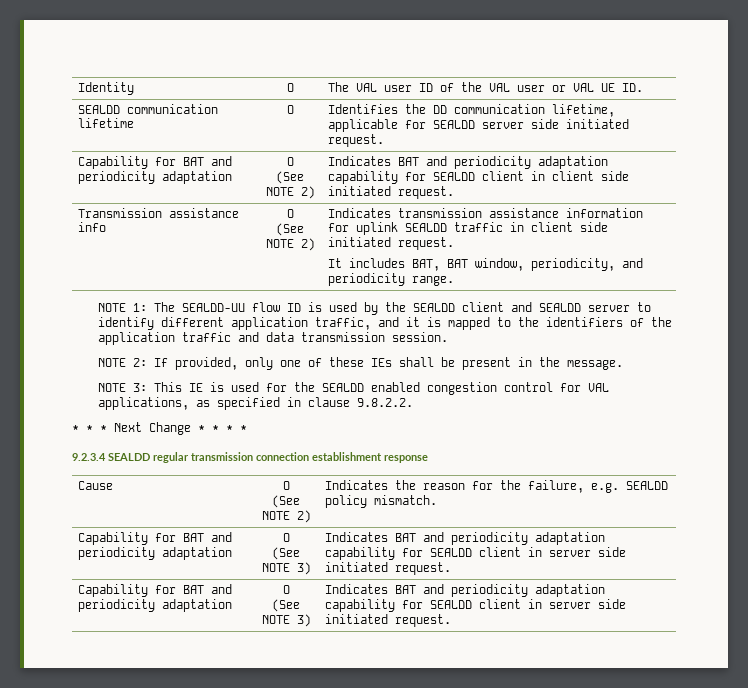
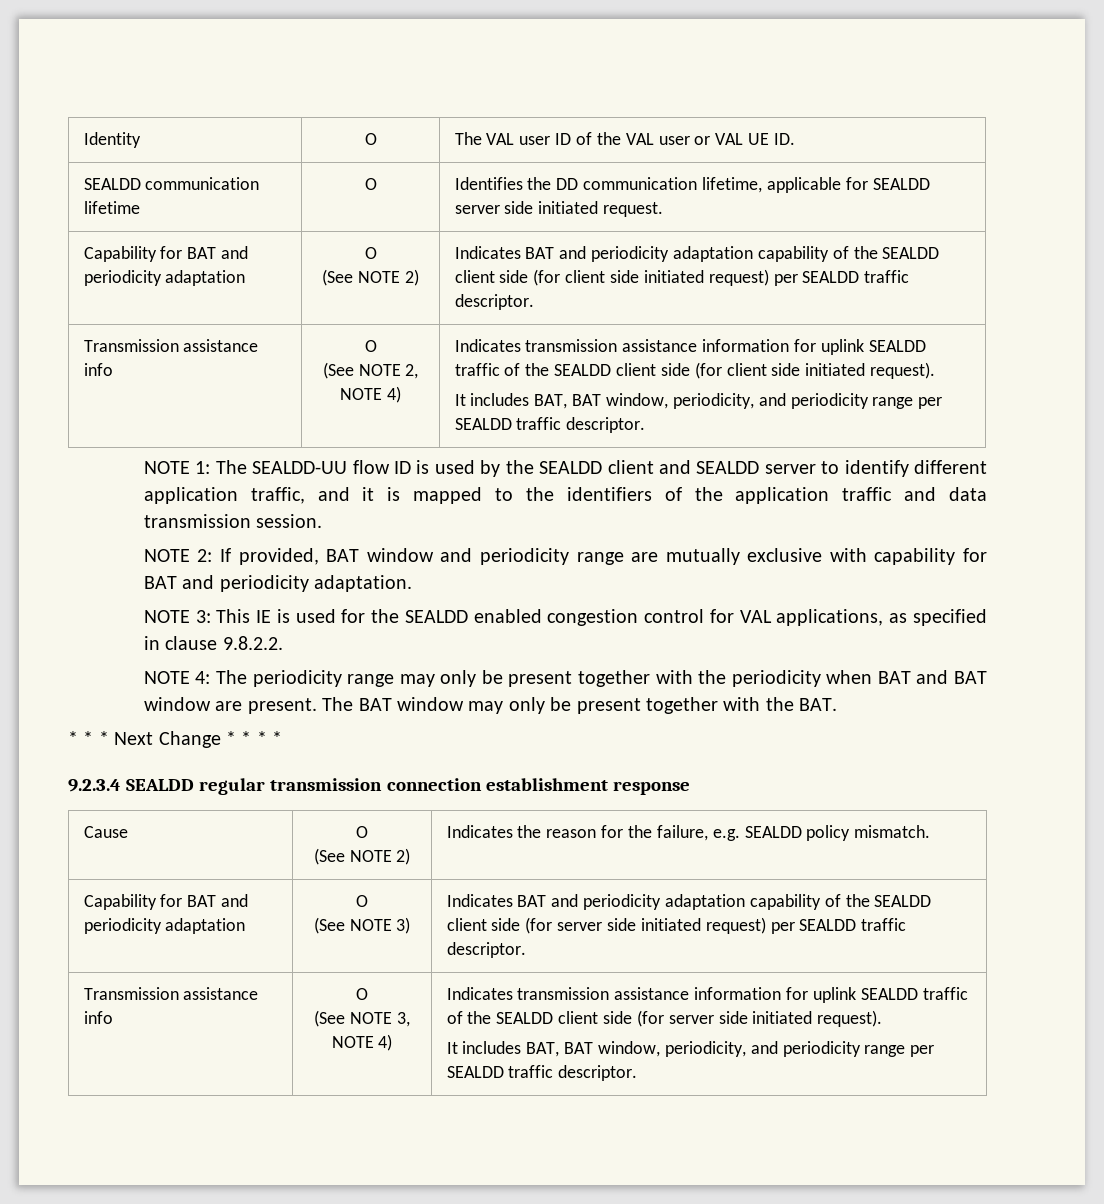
[404,171,629,181] [327,186,454,199] [77,208,239,218] [77,222,106,232] [286,209,294,218] [276,223,304,236] [265,238,315,251] [327,208,643,218] [327,222,608,235] [327,237,454,250] [327,258,643,271] [327,273,454,286] for SEALDD client in client side initiated request. // Transmission assistance info | O // (See NOTE 2) | Indicates transmission assistance information for uplink SEALDD traffic in client side initiated request. // It includes BAT, BAT window, periodicity, and periodicity range. -> [832,246,940,259] [454,269,910,286] [454,294,534,310] [83,339,259,352] [83,363,113,376] [364,340,377,352] [322,362,419,379] [340,386,401,403] [454,339,926,355] [454,362,936,379] [454,393,943,409] [454,417,646,433] of the SEALDD client side (for client side initiated request) per SEALDD traffic descriptor. // Transmission assistance info | O // (See NOTE 2, NOTE 4) | Indicates transmission assistance information for uplink SEALDD traffic of the SEALDD client side (for client side initiated request). // It includes BAT, BAT window, periodicity, and periodicity range per SEALDD traffic descriptor.
[244,357,623,370] only one of these IEs shall be present in the message. -> [326,548,987,565] [143,575,413,592] BAT window and periodicity range are mutually exclusive with capability for BAT and periodicity adaptation.
(413, 402) none -> [143,670,988,687] [143,697,838,714] // NOTE 4: The periodicity range may only be present together with the periodicity when BAT and BAT window are present. The BAT window may only be present together with the BAT.
[401,547,626,557] [324,562,451,575] [77,584,232,597] [77,599,232,612] [282,585,290,594] [272,599,300,612] [261,614,311,627] [324,584,605,597] [324,599,626,612] [324,614,451,627] for SEALDD client in server side initiated request. // Capability for BAT and periodicity adaptation | O // (See NOTE 3) | Indicates BAT and periodicity adaptation capability for SEALDD client in server side initiated request. -> [824,894,932,907] [446,917,907,934] [446,942,526,958] [83,987,259,1000] [83,1011,113,1024] [356,988,368,1000] [314,1010,410,1027] [331,1034,393,1051] [446,987,968,1003] [446,1010,883,1027] [446,1041,935,1057] [446,1065,638,1081] of the SEALDD client side (for server side initiated request) per SEALDD traffic descriptor. // Transmission assistance info | O // (See NOTE 3, NOTE 4) | Indicates transmission assistance information for uplink SEALDD traffic of the SEALDD client side (for server side initiated request). // It includes BAT, BAT window, periodicity, and periodicity range per SEALDD traffic descriptor.

